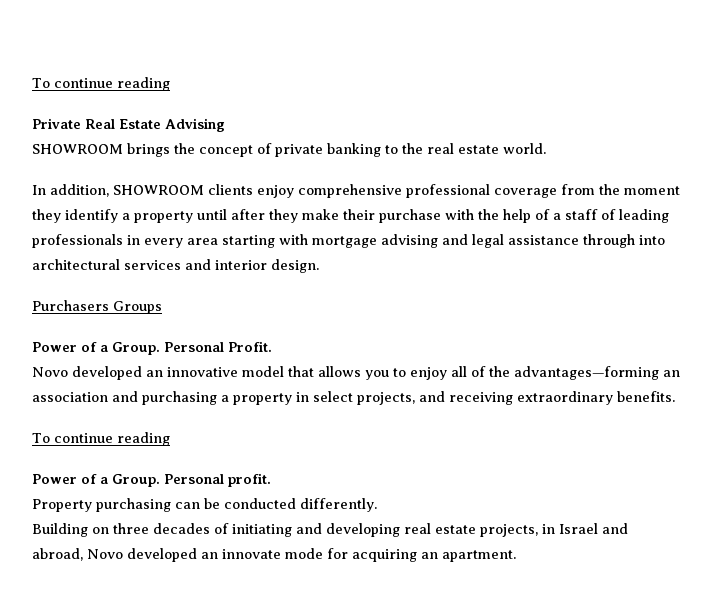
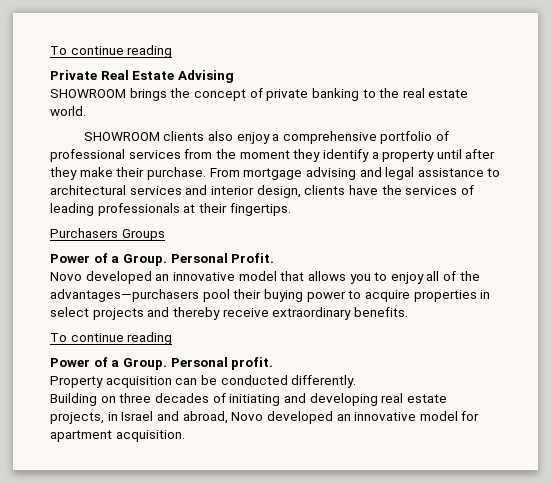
[32,184,557,198] In addition, SHOWROOM clients enjoy comprehensive professional coverage -> [83,131,450,144] [50,149,181,162] SHOWROOM clients also enjoy a comprehensive portfolio of professional services
[379,209,669,223] [32,234,308,248] purchase with the help of a staff of leading professionals in every area starting with -> [146,167,240,180] purchase. From
[583,234,665,248] through into -> [487,168,501,177] to
[271,259,319,273] design. -> [256,185,474,198] [50,203,291,216] design, clients have the services of leading professionals at their fingertips.
[514,366,680,380] [32,391,513,405] advantages—forming an association and purchasing a property in select projects, and receiving -> [50,289,491,302] [50,307,269,320] advantages—purchasers pool their buying power to acquire properties in select projects and thereby receive
[96,498,171,512] purchasing -> [105,376,172,388] acquisition
[222,548,516,562] innovate mode for acquiring an apartment. -> [354,411,480,421] [50,430,185,442] innovative model for apartment acquisition.

